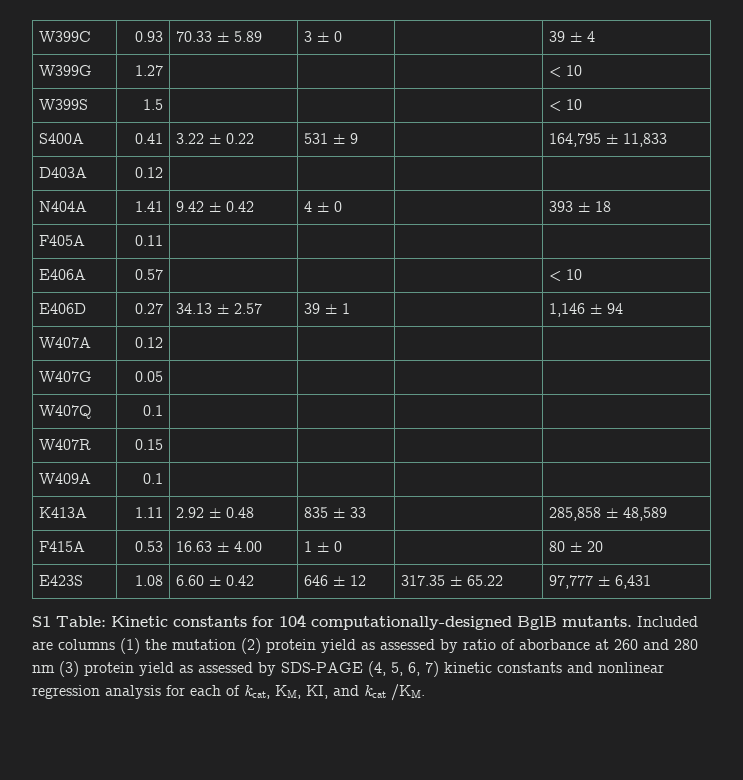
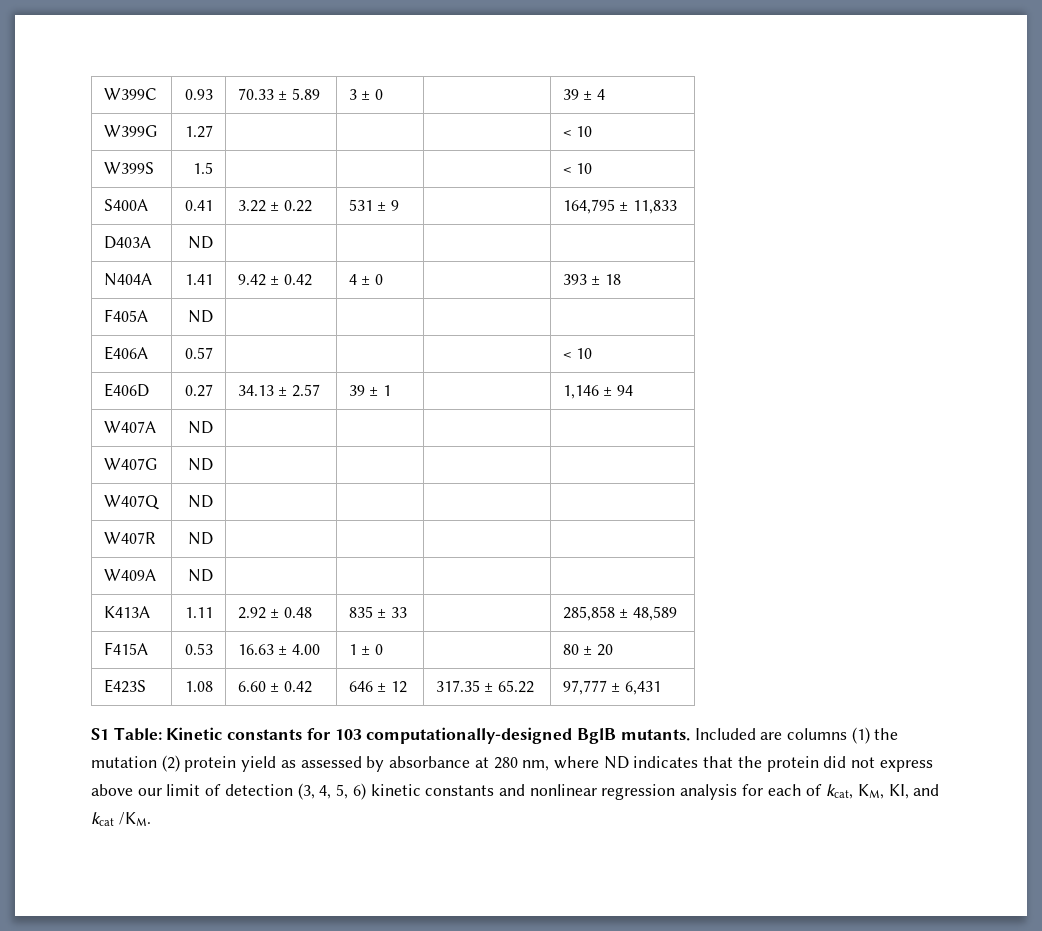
[135,167,164,178] 0.12 -> [188,236,214,249] ND
[135,235,164,246] 0.11 -> [188,310,214,323] ND
[135,337,164,348] 0.12 -> [188,421,214,434] ND
[135,371,164,382] 0.05 -> [188,458,214,471] ND
[143,405,164,416] 0.1 -> [188,495,214,508] ND
[135,439,164,450] 0.15 -> [188,532,214,545] ND
[143,473,164,484] 0.1 -> [188,569,214,582] ND
[279,614,306,627] 104 -> [334,729,362,740] 103
[463,639,698,650] [32,661,439,677] ratio of aborbance at 260 and 280 nm (3) protein yield as assessed by SDS-PAGE (4, 5, 6, 7) -> [389,756,933,772] [91,783,366,800] absorbance at 280 nm, where ND indicates that the protein did not express above our limit of detection (3, 4, 5, 6)

